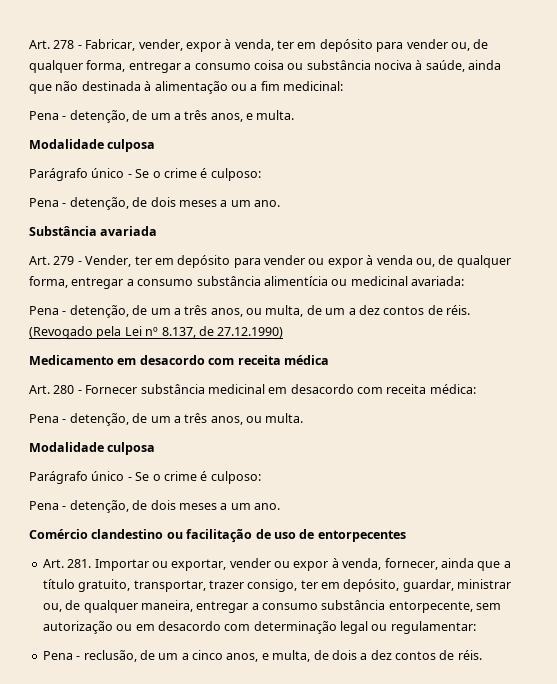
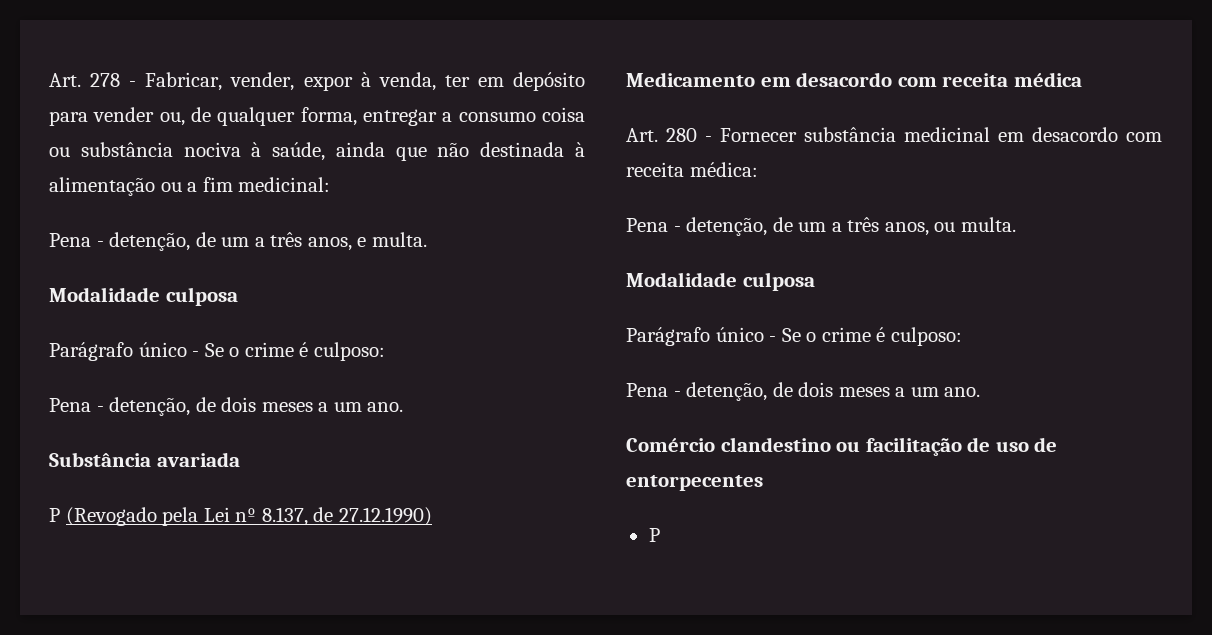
[29,255,511,268] [29,276,464,289] [29,305,470,318] Art. 279 - Vender, ter em depósito para vender ou expor à venda ou, de qualquer forma, entregar a consumo substância alimentícia ou medicinal avariada: // Pena - detenção, de um a três anos, ou multa, de um a dez contos de réis. -> [49,508,60,522] P
[42,558,511,571] [42,579,512,592] [42,600,502,613] [42,621,476,634] [42,650,482,662] Art. 281. Importar ou exportar, vender ou expor à venda, fornecer, ainda que a título gratuito, transportar, trazer consigo, ter em depósito, guardar, ministrar ou, de qualquer maneira, entregar a consumo substância entorpecente, sem autorização ou em desacordo com determinação legal ou regulamentar: // Pena - reclusão, de um a cinco anos, e multa, de dois a dez contos de réis. -> [648,528,660,542] P

